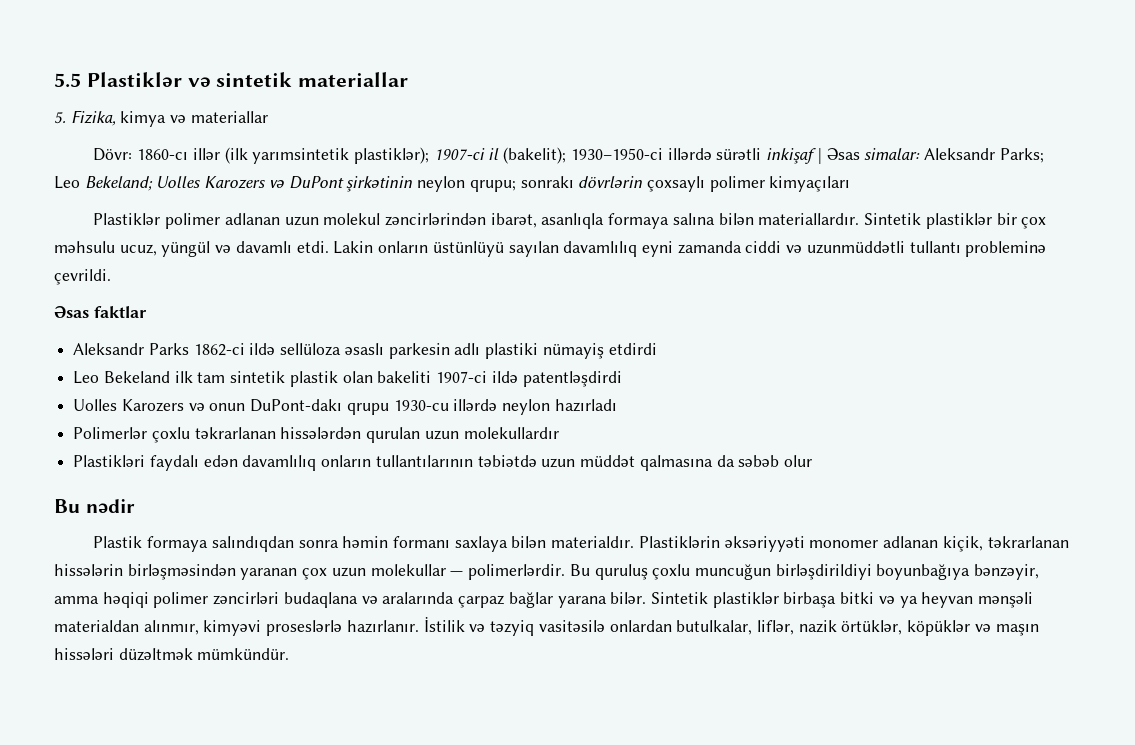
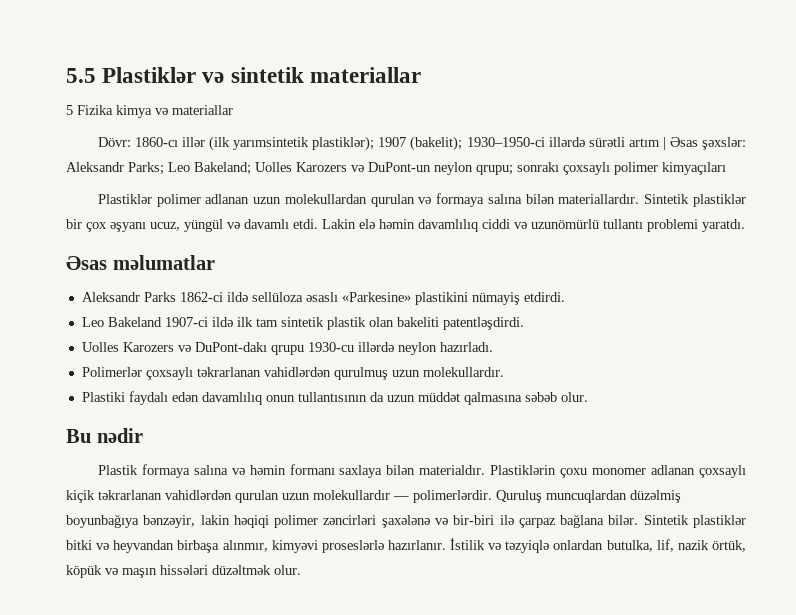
[54,110,116,126] 5. Fizika, -> [66,105,113,115] 5 Fizika
[433,148,500,160] 1907-ci il -> [378,137,407,147] 1907
[766,148,817,164] inkişaf -> [628,138,660,147] artım
[864,148,921,160] simalar: -> [702,137,747,150] şəxslər:
[84,176,414,192] Bekeland; Uolles Karozers və DuPont şirkətinin -> [194,162,431,175] Bakeland; Uolles Karozers və DuPont-un
[578,176,644,188] dövrlərin -> (559, 167) none
[323,213,605,229] molekul zəncirlərindən ibarət, asanlıqla -> [284,194,432,207] molekullardan qurulan və
[54,241,115,253] məhsulu -> [110,222,146,232] əşyanı
[378,241,1047,257] [54,269,111,285] [54,306,147,318] onların üstünlüyü sayılan davamlılıq eyni zamanda ciddi və uzunmüddətli tullantı probleminə çevrildi. // Əsas faktlar -> [359,219,745,232] [66,255,215,270] elə həmin davamlılıq ciddi və uzunömürlü tullantı problemi yaratdı. // Əsas məlumatlar
[388,343,657,359] [73,371,170,384] parkesin adlı plastiki nümayiş etdirdi // Leo Bekeland -> [341,292,565,305] [81,317,233,327] «Parkesine» plastikini nümayiş etdirdi. // Leo Bakeland 1907-ci ildə
[436,371,622,387] [73,399,246,412] 1907-ci ildə patentləşdirdi // Uolles Karozers və onun -> [442,317,524,330] [81,342,191,352] patentləşdirdi. // Uolles Karozers və
[554,399,617,412] hazırladı -> [439,342,493,352] hazırladı.
[151,427,559,443] [73,455,812,471] çoxlu təkrarlanan hissələrdən qurulan uzun molekullardır // Plastikləri faydalı edən davamlılıq onların tullantılarının təbiətdə uzun müddət qalmasına da səbəb olur -> [145,367,504,380] [81,391,588,405] çoxsaylı təkrarlanan vahidlərdən qurulmuş uzun molekullardır. // Plastiki faydalı edən davamlılıq onun tullantısının da uzun müddət qalmasına səbəb olur.
[211,536,339,552] salındıqdan sonra -> [193,465,245,475] salına və
[724,536,805,552] əksəriyyəti -> [560,468,588,478] çoxu
[942,536,1069,552] [54,564,872,580] kiçik, təkrarlanan hissələrin birləşməsindən yaranan çox uzun molekullar — polimerlərdir. Bu quruluş çoxlu muncuğun birləşdirildiyi -> [698,465,746,478] [66,490,681,503] çoxsaylı kiçik təkrarlanan vahidlərdən qurulan uzun molekullardır — polimerlərdir. Quruluş muncuqlardan düzəlmiş
[54,596,99,604] amma -> [200,515,230,525] lakin
[283,592,607,608] budaqlana və aralarında çarpaz bağlar yarana -> [381,514,605,528] şaxələnə və bir-biri ilə çarpaz bağlana
[783,592,837,608] birbaşa -> (747, 521) none
[899,592,1034,608] [54,620,139,632] ya heyvan mənşəli materialdan -> [113,540,220,553] heyvandan birbaşa
[490,620,971,636] təzyiq vasitəsilə onlardan butulkalar, liflər, nazik örtüklər, köpüklər -> [505,539,746,553] [66,565,102,578] təzyiqlə onlardan butulka, lif, nazik örtük, köpük
[197,648,290,660] mümkündür. -> [274,565,301,575] olur.

